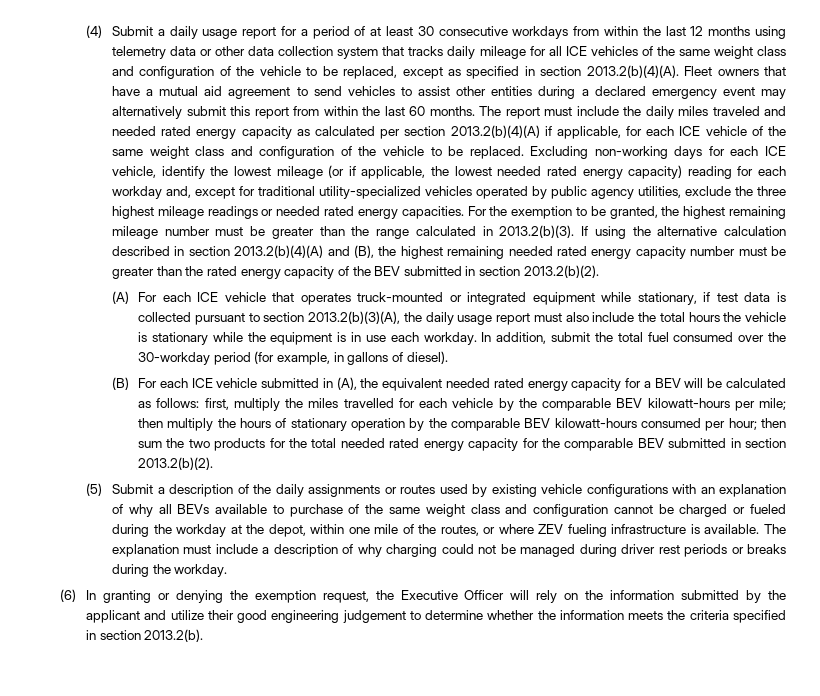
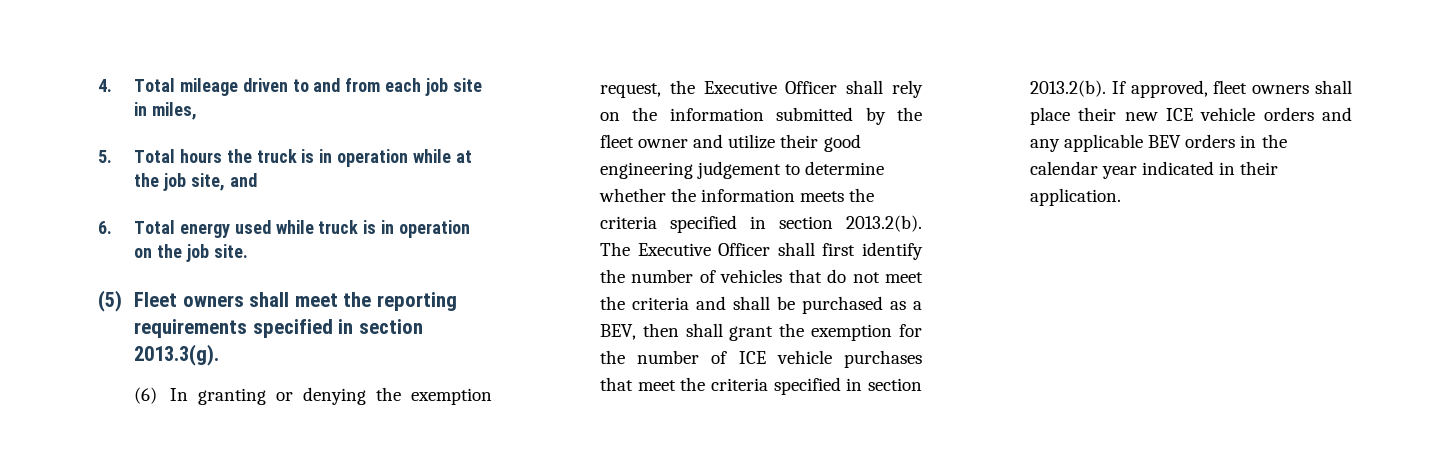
[86,25,787,39] [112,46,787,59] [112,65,787,79] [112,86,787,99] [112,106,786,119] [112,125,787,139] [112,146,787,159] [112,165,787,179] [112,186,786,199] [112,206,787,219] [112,225,787,239] [112,245,786,259] [112,265,599,279] [112,291,786,305] [138,311,786,325] [138,332,786,345] [138,351,448,365] [112,377,787,391] [138,398,786,411] [138,418,787,431] [138,438,786,451] [138,457,214,470] [86,483,787,497] [112,504,787,517] [112,524,787,537] [112,544,787,557] [112,564,228,577] (4) Submit a daily usage report for a period of at least 30 consecutive workdays from within the last 12 months using telemetry data or other data collection system that tracks daily mileage for all ICE vehicles of the same weight class and configuration of the vehicle to be replaced, except as specified in section 2013.2(b)(4)(A). Fleet owners that have a mutual aid agreement to send vehicles to assist other entities during a declared emergency event may alternatively submit this report from within the last 60 months. The report must include the daily miles traveled and needed rated energy capacity as calculated per section 2013.2(b)(4)(A) if applicable, for each ICE vehicle of the same weight class and configuration of the vehicle to be replaced. Excluding non-working days for each ICE vehicle, identify the lowest mileage (or if applicable, the lowest needed rated energy capacity) reading for each workday and, except for traditional utility-specialized vehicles operated by public agency utilities, exclude the three highest mileage readings or needed rated energy capacities. For the exemption to be granted, the highest remaining mileage number must be greater than the range calculated in 2013.2(b)(3). If using the alternative calculation described in section 2013.2(b)(4)(A) and (B), the highest remaining needed rated energy capacity number must be greater than the rated energy capacity of the BEV submitted in section 2013.2(b)(2). // (A) For each ICE vehicle that operates truck-mounted or integrated equipment while stationary, if test data is collected pursuant to section 2013.2(b)(3)(A), the daily usage report must also include the total hours the vehicle is stationary while the equipment is in use each workday. In addition, submit the total fuel consumed over the 30-workday period (for example, in gallons of diesel). // (B) For each ICE vehicle submitted in (A), the equivalent needed rated energy capacity for a BEV will be calculated as follows: first, multiply the miles travelled for each vehicle by the comparable BEV kilowatt-hours per mile; then multiply the hours of stationary operation by the comparable BEV kilowatt-hours consumed per hour; then sum the two products for the total needed rated energy capacity for the comparable BEV submitted in section 2013.2(b)(2). // (5) Submit a description of the daily assignments or routes used by existing vehicle configurations with an explanation of why all BEVs available to purchase of the same weight class and configuration cannot be charged or fueled during the workday at the depot, within one mile of the routes, or where ZEV fueling infrastructure is available. The explanation must include a description of why charging could not be managed during driver rest periods or breaks during the workday. -> [98,78,482,96] [133,102,197,120] [98,149,472,167] [133,173,257,191] [98,220,470,238] [133,244,248,262] [98,290,457,312] [133,319,423,338] [133,344,219,366] 4. Total mileage driven to and from each job site in miles, // 5. Total hours the truck is in operation while at the job site, and // 6. Total energy used while truck is in operation on the job site. // (5) Fleet owners shall meet the reporting requirements specified in section 2013.3(g).
[510,590,530,600] will -> [846,80,884,94] shall
[86,610,141,623] applicant -> [599,134,689,148] fleet owner
(204, 635) none -> [599,242,923,260] [599,269,923,283] [599,296,922,314] [599,323,922,341] [599,350,922,368] [599,377,922,395] [1029,80,1352,98] [1029,107,1352,125] [1029,134,1287,152] [1029,161,1279,179] [1029,188,1121,206] The Executive Officer shall first identify the number of vehicles that do not meet the criteria and shall be purchased as a BEV, then shall grant the exemption for the number of ICE vehicle purchases that meet the criteria specified in section 2013.2(b). If approved, fleet owners shall place their new ICE vehicle orders and any applicable BEV orders in the calendar year indicated in their application.

